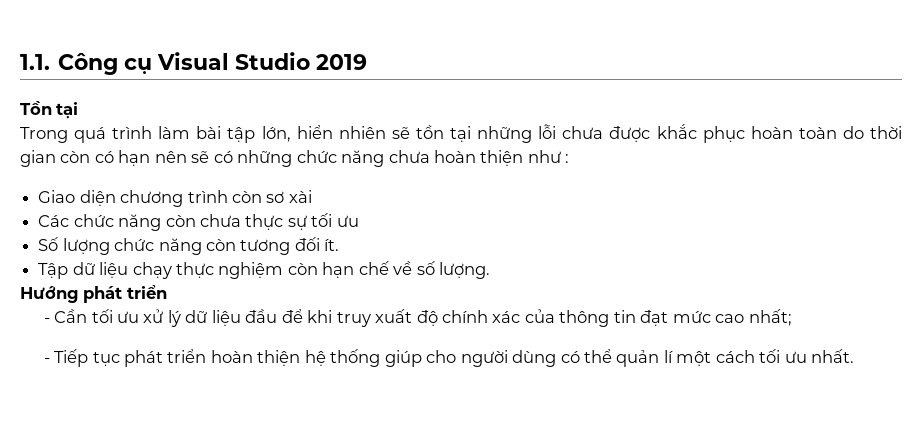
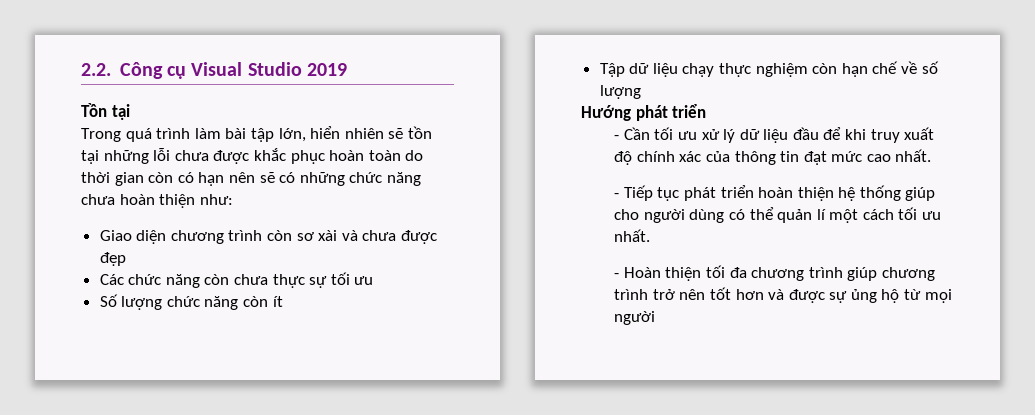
[20,54,50,70] 1.1. -> [81,63,111,76] 2.2.
[527,150,570,163] như : -> [199,194,233,205] như:
(312, 196) none -> [341,230,438,244] [99,252,126,266] và chưa được đẹp
[240,237,340,255] tương đối ít. -> [272,296,283,307] ít
[439,262,491,279] lượng. -> [599,85,641,99] lượng
[748,309,792,326] nhất; -> [895,149,932,162] nhất.
(855, 356) none -> [614,265,935,281] [614,287,952,303] [614,311,656,325] // - Hoàn thiện tối đa chương trình giúp chương trình trở nên tốt hơn và được sự ủng hộ từ mọi người

